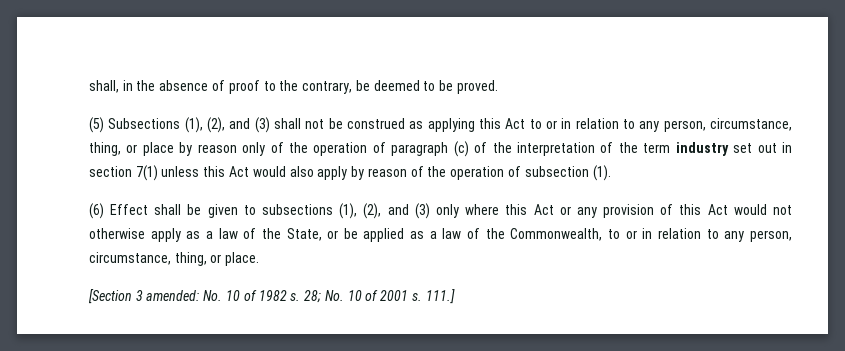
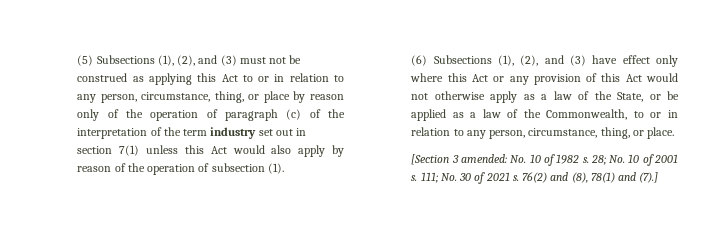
[88,80,499,94] shall, in the absence of proof to the contrary, be deemed to be proved. // -> (77, 60) none
[273,118,301,129] shall -> [239,57,266,64] must
[110,203,430,219] Effect shall be given to subsections (1), (2), and (3) -> [433,55,650,66] Subsections (1), (2), and (3) have effect
[425,289,455,304] 111.] -> [420,172,659,184] 111; No. 30 of 2021 s. 76(2) and (8), 78(1) and (7).]

